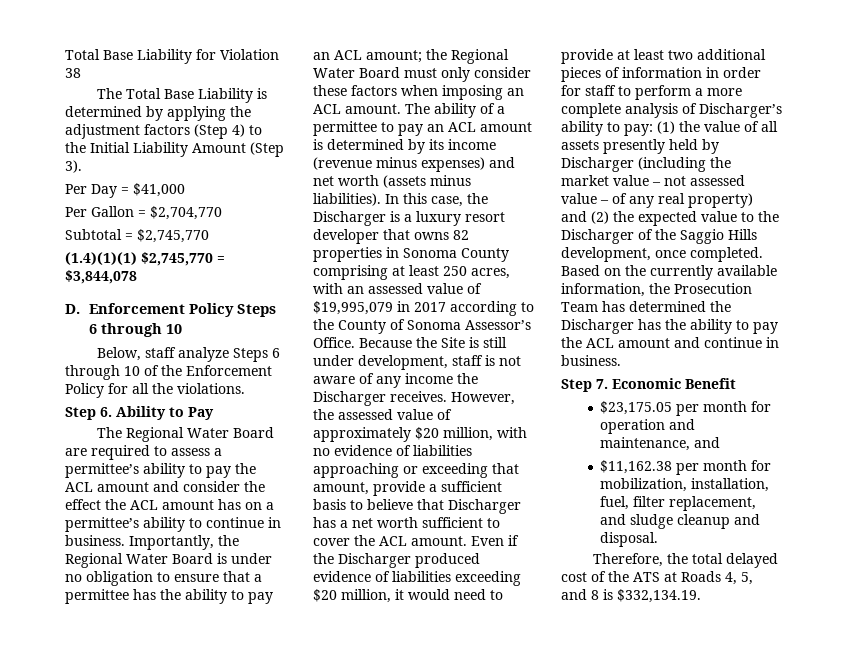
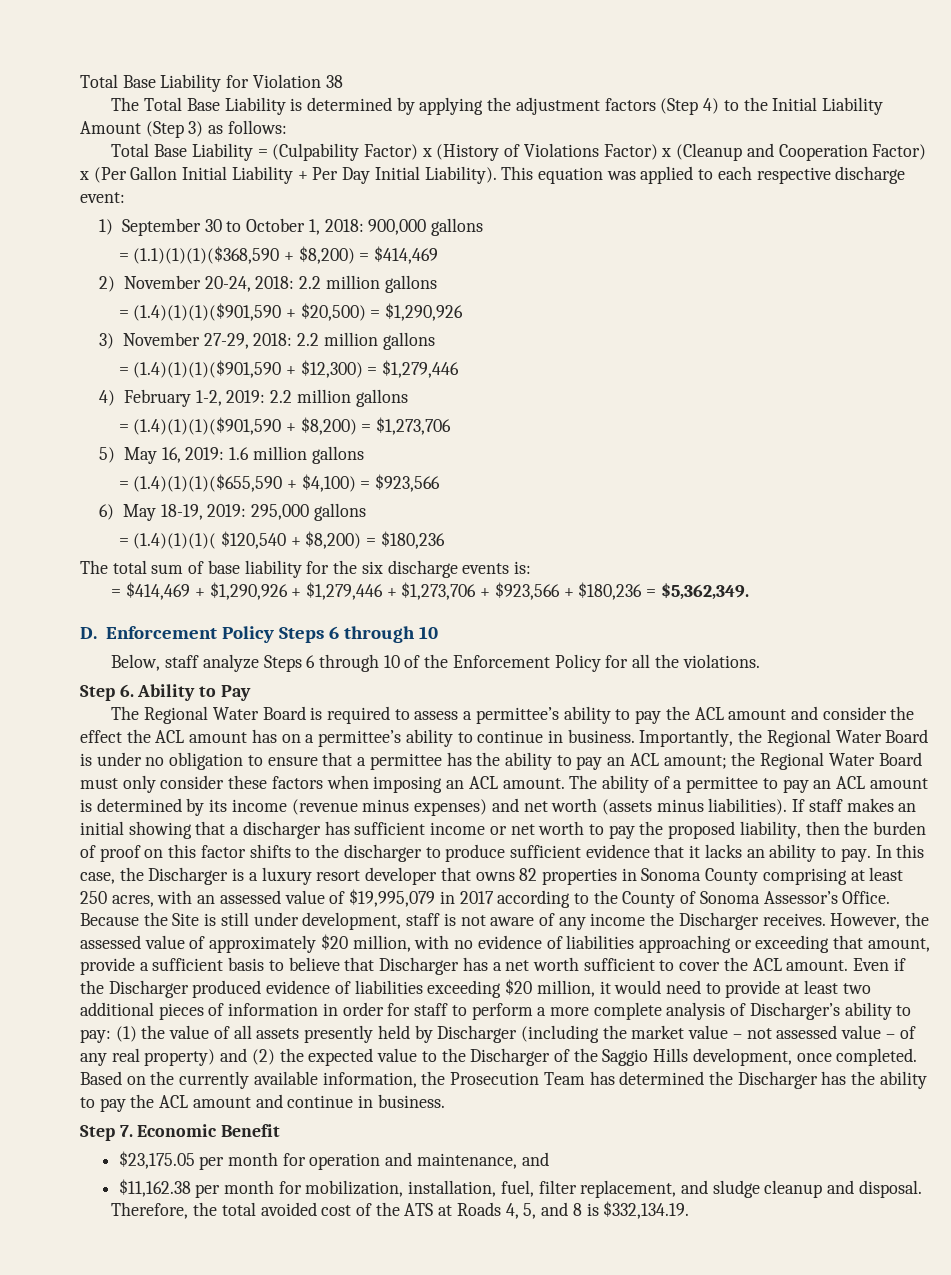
[65,160,82,173] [65,183,185,198] [65,206,222,220] [65,229,209,243] [65,252,225,266] [65,270,137,284] 3). // Per Day = $41,000 // Per Gallon = $2,704,770 // Subtotal = $2,745,770 // (1.4)(1)(1) $2,745,770 = $3,844,078 -> [188,120,287,137] [111,143,927,161] [79,166,906,184] [80,192,125,203] [99,218,484,236] [118,246,439,264] [99,275,437,293] [118,303,464,321] [99,332,435,350] [118,360,460,378] [99,389,408,407] [118,417,452,435] [99,446,364,464] [118,474,441,492] [99,503,366,521] [118,531,445,549] [80,560,531,578] [111,582,749,600] 3) as follows: // Total Base Liability = (Culpability Factor) x (History of Violations Factor) x (Cleanup and Cooperation Factor) x (Per Gallon Initial Liability + Per Day Initial Liability). This equation was applied to each respective discharge event: // 1) September 30 to October 1, 2018: 900,000 gallons // = (1.1)(1)(1)($368,590 + $8,200) = $414,469 // 2) November 20-24, 2018: 2.2 million gallons // = (1.4)(1)(1)($901,590 + $20,500) = $1,290,926 // 3) November 27-29, 2018: 2.2 million gallons // = (1.4)(1)(1)($901,590 + $12,300) = $1,279,446 // 4) February 1-2, 2019: 2.2 million gallons // = (1.4)(1)(1)($901,590 + $8,200) = $1,273,706 // 5) May 16, 2019: 1.6 million gallons // = (1.4)(1)(1)($655,590 + $4,100) = $923,566 // 6) May 18-19, 2019: 295,000 gallons // = (1.4)(1)(1)( $120,540 + $8,200) = $180,236 // The total sum of base liability for the six discharge events is: // = $414,469 + $1,290,926 + $1,279,446 + $1,273,706 + $923,566 + $180,236 = $5,362,349.
[65,448,87,456] are -> [310,707,323,720] is
(381, 199) none -> [792,798,917,812] [80,821,927,839] [80,844,871,862] If staff makes an initial showing that a discharger has sufficient income or net worth to pay the proposed liability, then the burden of proof on this factor shifts to the discharger to produce sufficient evidence that it lacks an ability to pay.
[725,553,778,568] delayed -> [260,1202,317,1216] avoided

